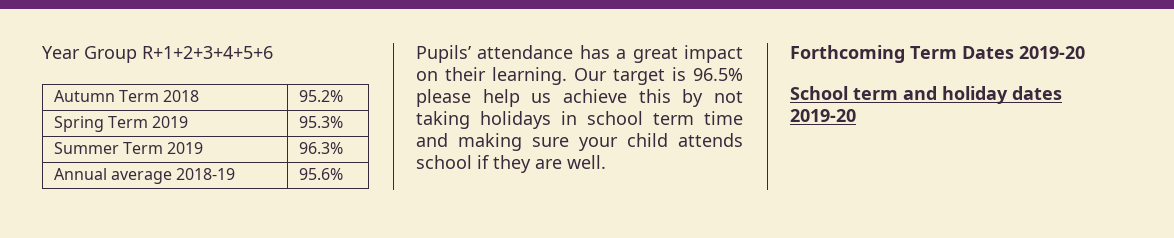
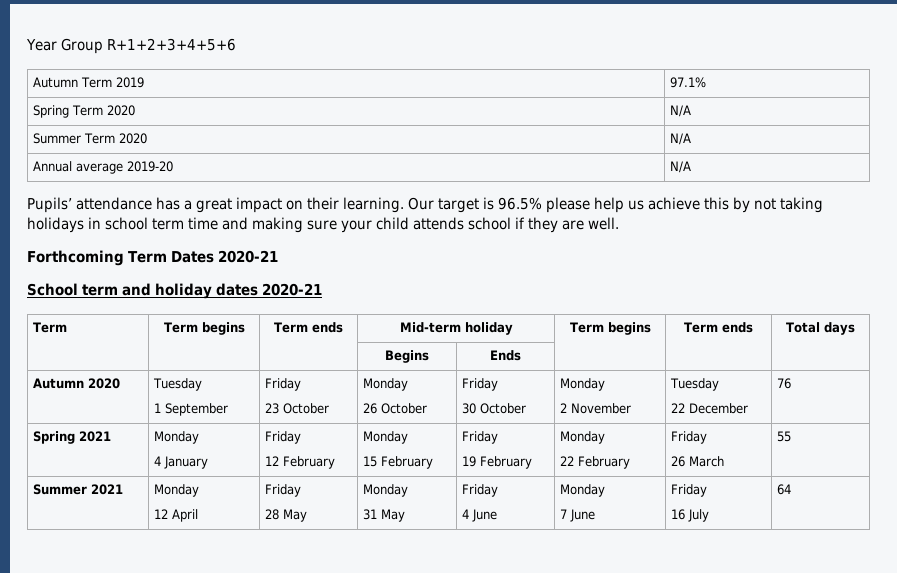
[163,90,200,102] [298,90,343,102] 2018 | 95.2% -> [116,77,145,88] [670,77,707,88] 2019 | 97.1%
[152,116,189,128] [298,116,343,128] 2019 | 95.3% -> [107,105,136,116] [670,105,692,117] 2020 | N/A
[167,142,204,154] [298,142,343,154] 2019 | 96.3% -> [119,133,148,144] [670,133,692,145] 2020 | N/A
[176,168,236,180] [298,168,343,180] 2018-19 | 95.6% -> [127,161,174,172] [670,161,692,173] 2019-20 | N/A
[1019,46,1085,59] 2019-20 -> [217,250,278,263] 2020-21
[790,109,856,122] 2019-20 -> [262,283,322,296] [33,322,68,333] [163,322,245,335] [274,322,343,333] [399,322,513,335] [569,322,651,335] [684,322,753,333] [786,322,855,335] [385,350,429,363] [490,350,521,361] [33,378,121,389] [153,378,203,391] [154,403,229,416] [265,378,302,391] [265,403,330,414] [363,378,409,391] [363,403,428,414] [462,378,499,391] [462,403,527,414] [560,378,606,391] [560,403,632,414] [670,378,720,391] [671,403,749,414] [777,378,792,389] [33,431,112,444] [154,431,200,444] [154,456,209,469] [265,431,302,444] [265,456,336,469] [363,431,409,444] [363,456,434,469] [462,431,499,444] [462,456,533,469] [560,431,606,444] [560,456,631,469] [671,431,708,444] [671,456,725,467] [777,431,792,442] [33,484,124,495] [154,484,200,497] [154,509,199,522] [265,484,302,497] [265,509,308,522] [363,484,409,497] [363,509,406,522] [462,484,499,497] [462,509,498,522] [560,484,606,497] [560,509,596,522] [671,484,708,497] [671,509,710,522] [777,484,792,495] 2020-21 // Term | Term begins | Term ends | Mid-term holiday | Term begins | Term ends | Total days // | | | Begins | Ends | | | // Autumn 2020 | Tuesday // 1 September | Friday // 23 October | Monday // 26 October | Friday // 30 October | Monday // 2 November | Tuesday // 22 December | 76 // Spring 2021 | Monday // 4 January | Friday // 12 February | Monday // 15 February | Friday // 19 February | Monday // 22 February | Friday // 26 March | 55 // Summer 2021 | Monday // 12 April | Friday // 28 May | Monday // 31 May | Friday // 4 June | Monday // 7 June | Friday // 16 July | 64

